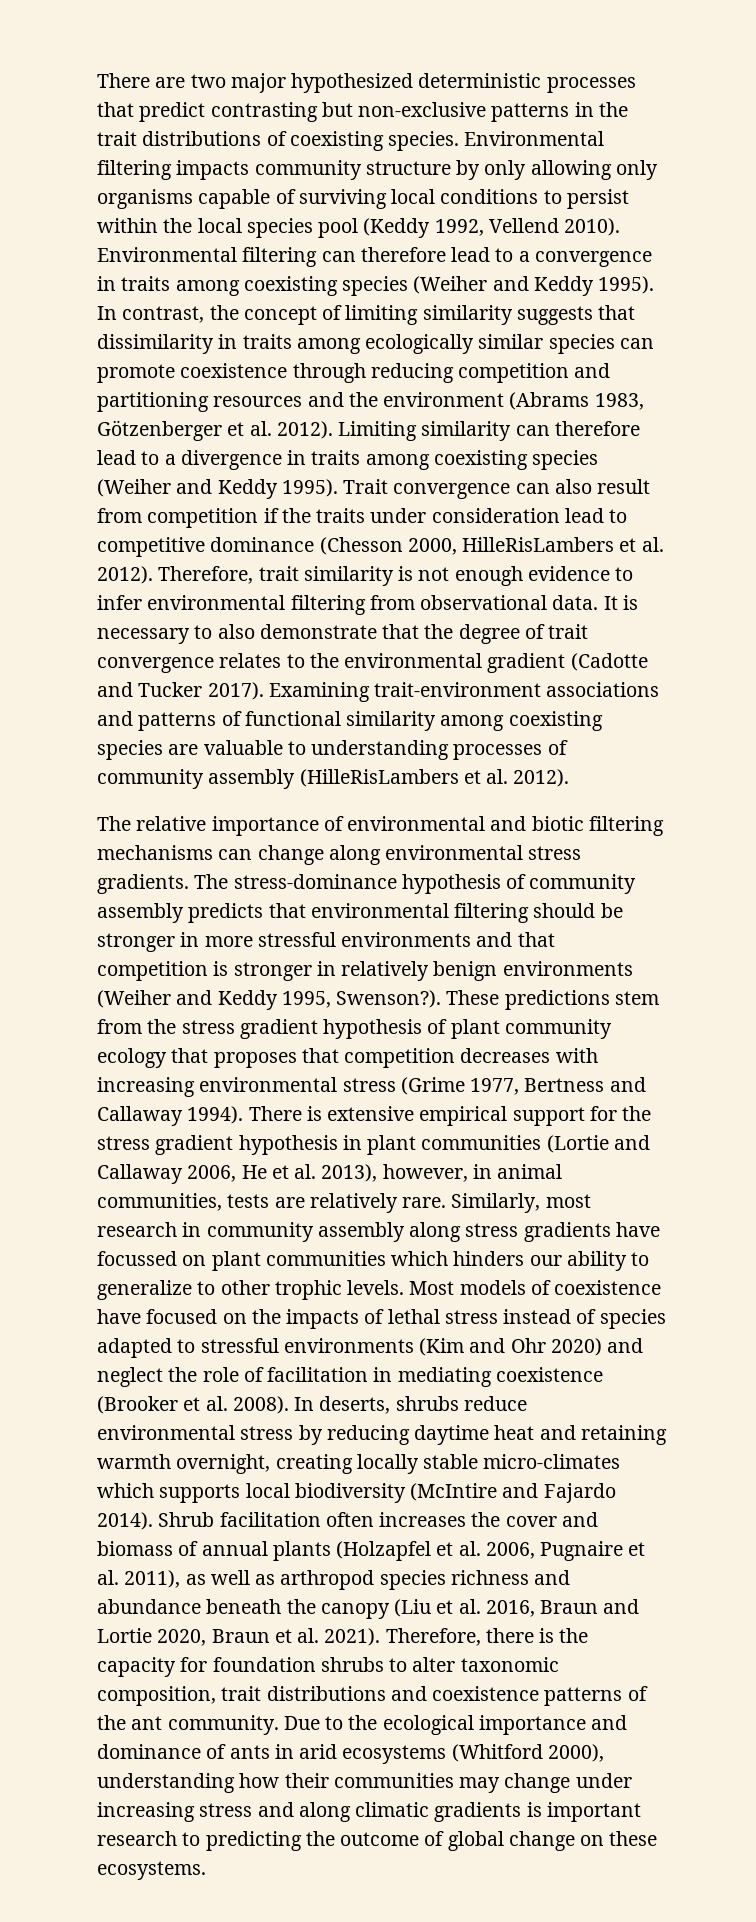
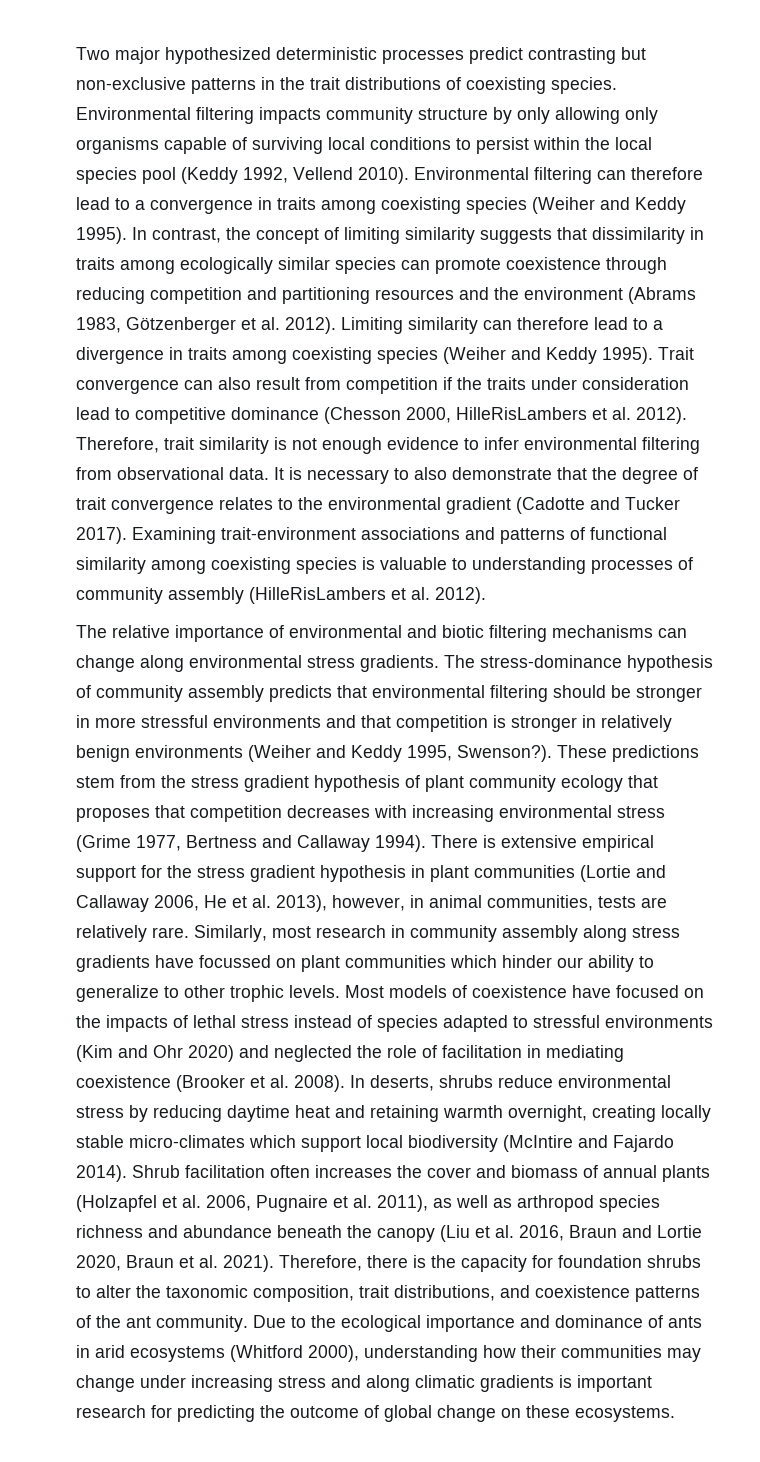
[97,73,226,88] There are two -> [76,47,110,60] Two
[97,102,134,117] that -> (464, 56) none
[168,744,199,755] are -> [362,557,375,570] is
[453,1251,525,1266] hinders -> [502,955,552,968] hinder
[97,1367,163,1387] neglect -> [274,1045,352,1062] neglected
[159,1484,241,1503] supports -> [301,1136,361,1152] support
(456, 1664) none -> [136,1285,161,1298] the
[266,1686,386,1701] distributions -> [394,1285,495,1301] distributions,
[182,1832,201,1846] to -> [151,1405,172,1418] for

